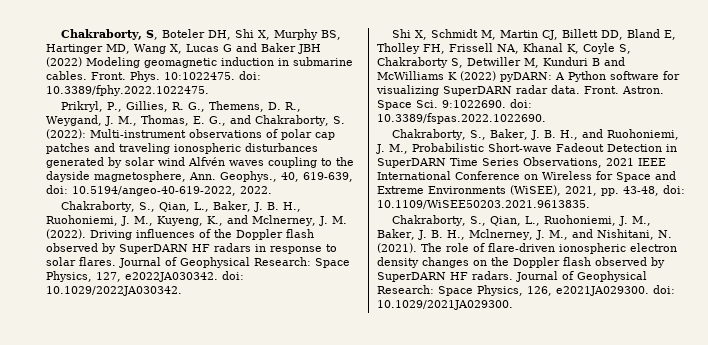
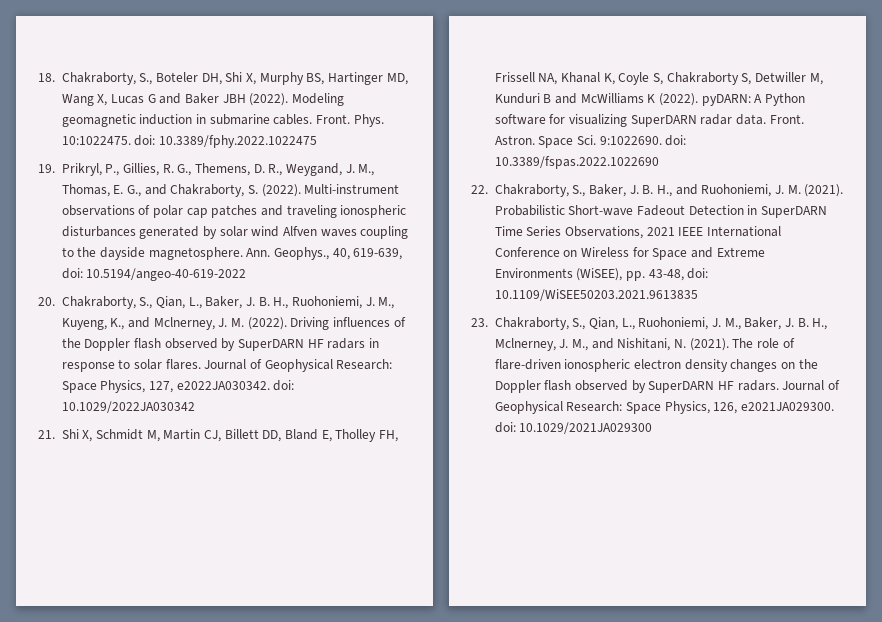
[60,29,158,40] Chakraborty, S, -> [38,72,153,85] 18. Chakraborty, S.,
[46,57,82,67] (2022) -> [249,93,289,106] (2022).
[46,85,209,96] 10.3389/fphy.2022.1022475. // -> [159,135,318,148] [38,164,55,173] 10.3389/fphy.2022.1022475 // 19.
[46,129,86,139] (2022): -> [261,184,301,197] (2022).
[188,157,225,166] Alfvén -> [282,226,317,236] Alfven
[94,171,186,182] magnetosphere, -> [148,247,243,260] magnetosphere.
[72,186,272,196] 10.5194/angeo-40-619-2022, 2022. // -> [86,268,247,281] [38,297,55,306] 10.5194/angeo-40-619-2022 // 20.
[46,286,182,296] 10.1029/2022JA030342. // -> [61,401,195,413] [38,430,55,439] 10.1029/2022JA030342 // 21.
[460,71,496,81] (2022) -> [658,93,698,106] (2022).
[377,113,546,124] 10.3389/fspas.2022.1022690. // -> [494,156,659,169] [471,185,488,194] 10.3389/fspas.2022.1022690 // 22.
[389,144,408,154] M., -> [787,184,844,197] M. (2021).
[565,186,597,196] 2021, -> (623, 274) none
[377,200,590,209] 10.1109/WiSEE50203.2021.9613835. // -> [494,289,698,301] [471,318,488,327] 10.1109/WiSEE50203.2021.9613835 // 23.
[377,300,513,310] 10.1029/2021JA029300. -> [519,422,653,434] 10.1029/2021JA029300

